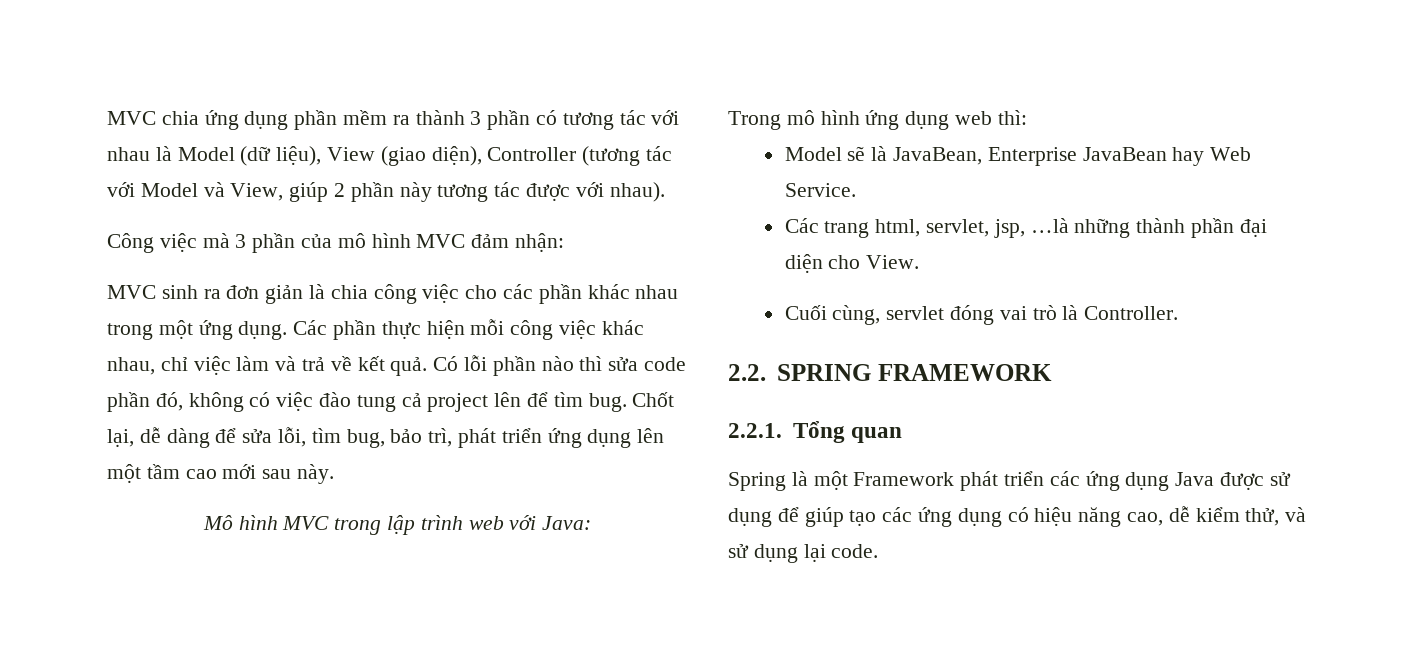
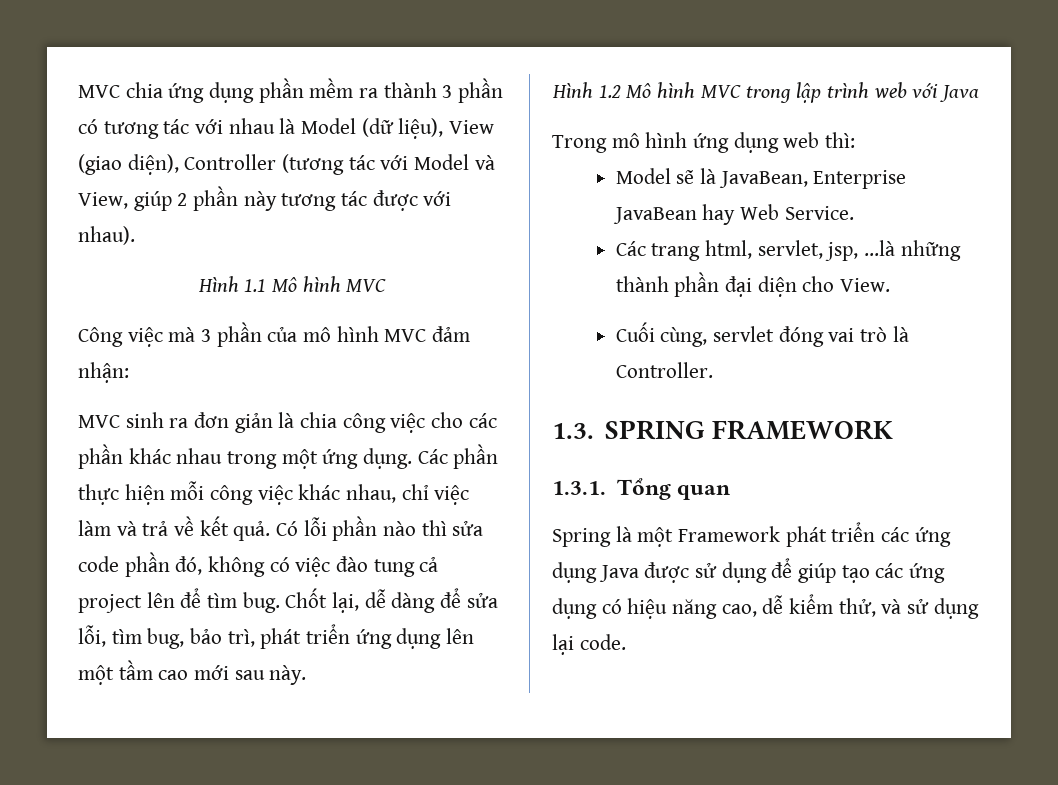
(665, 192) none -> [197,276,387,292] // Hình 1.1 Mô hình MVC
(335, 474) none -> [552,82,621,98] Hình 1.2
[542,516,592,530] Java: -> [939,85,979,102] Java
[728,364,766,381] 2.2. -> [552,423,594,439] 1.3.
[728,423,782,438] 2.2.1. -> [552,481,606,495] 1.3.1.

